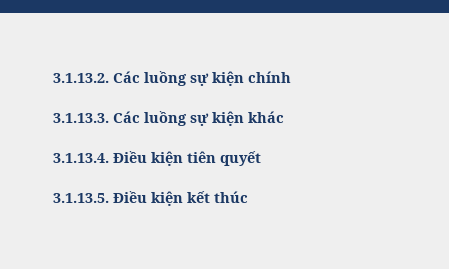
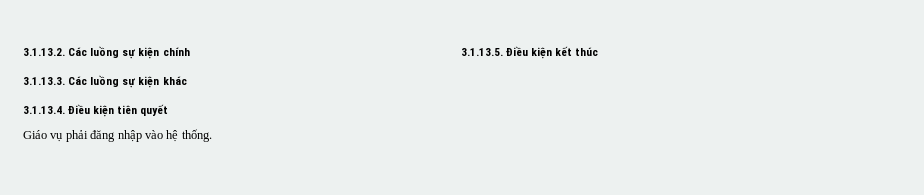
(261, 158) none -> [23,129,212,142] // Giáo vụ phải đăng nhập vào hệ thống.

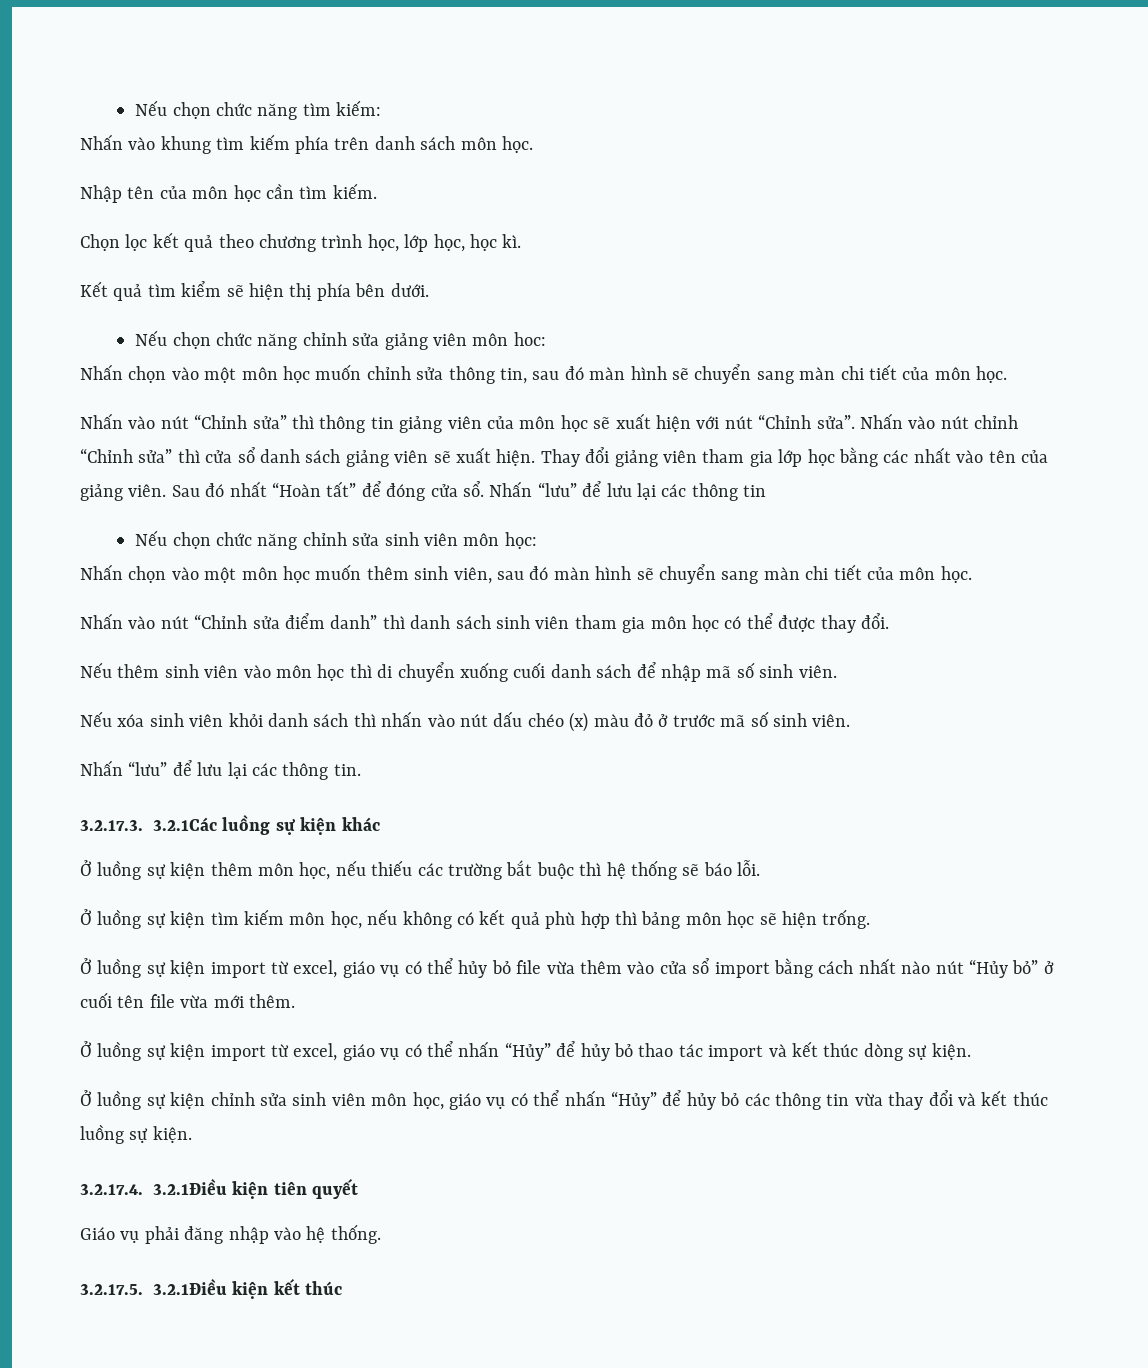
[23,46,190,59] [23,75,187,88] [23,104,91,114] 3.1.13.2. Các luồng sự kiện chính // 3.1.13.3. Các luồng sự kiện khác // 3.1.13.4. Điều -> [135,100,382,120] [80,134,533,154] [80,183,377,203] [80,232,522,252] [80,281,429,301] [135,330,546,350] [80,364,1008,384] [80,413,1019,433] [80,447,1048,467] [80,481,767,501] [135,530,537,550] [80,564,972,584] [80,613,889,633] [80,662,837,682] [80,711,851,732] [80,760,361,780] [80,815,380,835] [80,860,761,880] [80,909,871,929] [80,958,1054,978] [80,992,295,1008] [80,1041,971,1061] [80,1090,1048,1110] [80,1124,192,1144] [80,1179,227,1195] Nếu chọn chức năng tìm kiếm: // Nhấn vào khung tìm kiếm phía trên danh sách môn học. // Nhập tên của môn học cần tìm kiếm. // Chọn lọc kết quả theo chương trình học, lớp học, học kì. // Kết quả tìm kiểm sẽ hiện thị phía bên dưới. // Nếu chọn chức năng chỉnh sửa giảng viên môn hoc: // Nhấn chọn vào một môn học muốn chỉnh sửa thông tin, sau đó màn hình sẽ chuyển sang màn chi tiết của môn học. // Nhấn vào nút “Chỉnh sửa” thì thông tin giảng viên của môn học sẽ xuất hiện với nút “Chỉnh sửa”. Nhấn vào nút chỉnh “Chỉnh sửa” thì cửa sổ danh sách giảng viên sẽ xuất hiện. Thay đổi giảng viên tham gia lớp học bằng các nhất vào tên của giảng viên. Sau đó nhất “Hoàn tất” để đóng cửa sổ. Nhấn “lưu” để lưu lại các thông tin // Nếu chọn chức năng chỉnh sửa sinh viên môn học: // Nhấn chọn vào một môn học muốn thêm sinh viên, sau đó màn hình sẽ chuyển sang màn chi tiết của môn học. // Nhấn vào nút “Chỉnh sửa điểm danh” thì danh sách sinh viên tham gia môn học có thể được thay đổi. // Nếu thêm sinh viên vào môn học thì di chuyển xuống cuối danh sách để nhập mã số sinh viên. // Nếu xóa sinh viên khỏi danh sách thì nhấn vào nút dấu chéo (x) màu đỏ ở trước mã số sinh viên. // Nhấn “lưu” để lưu lại các thông tin. // 3.2.17.3. 3.2.1Các luồng sự kiện khác // Ở luồng sự kiện thêm môn học, nếu thiếu các trường bắt buộc thì hệ thống sẽ báo lỗi. // Ở luồng sự kiện tìm kiếm môn học, nếu không có kết quả phù hợp thì bảng môn học sẽ hiện trống. // Ở luồng sự kiện import từ excel, giáo vụ có thể hủy bỏ file vừa thêm vào cửa sổ import bằng cách nhất nào nút “Hủy bỏ” ở cuối tên file vừa mới thêm. // Ở luồng sự kiện import từ excel, giáo vụ có thể nhấn “Hủy” để hủy bỏ thao tác import và kết thúc dòng sự kiện. // Ở luồng sự kiện chỉnh sửa sinh viên môn học, giáo vụ có thể nhấn “Hủy” để hủy bỏ các thông tin vừa thay đổi và kết thúc luồng sự kiện. // 3.2.17.4. 3.2.1Điều
[461,46,529,56] 3.1.13.5. Điều -> [80,1279,227,1295] 3.2.17.5. 3.2.1Điều

